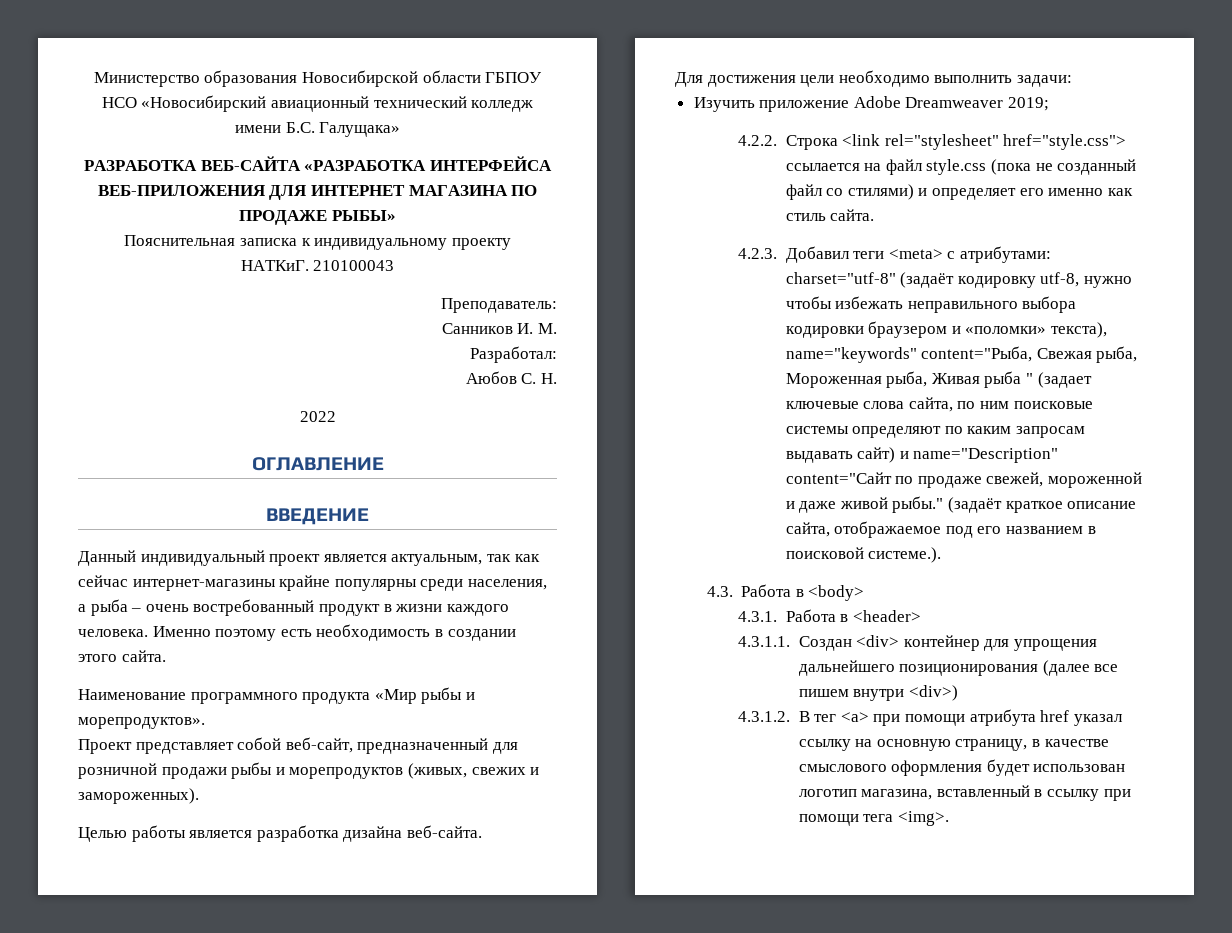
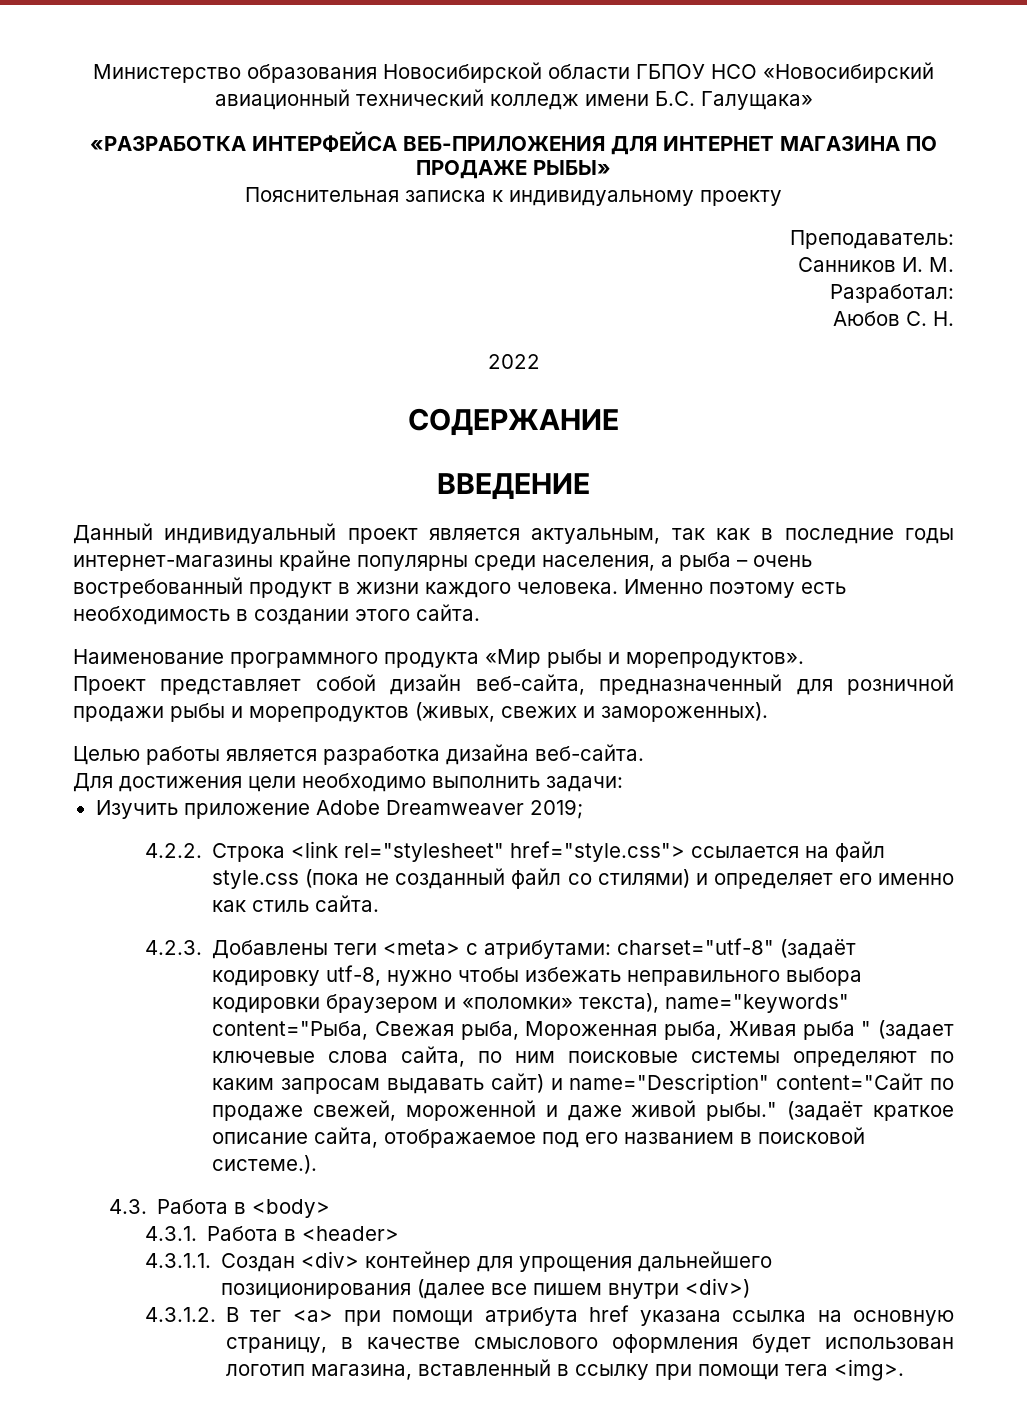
[84,156,301,171] РАЗРАБОТКА ВЕБ-САЙТА -> (813, 100) none
[240,260,395,271] // НАТКиГ. 210100043 -> (782, 198) none
[251,457,384,471] ОГЛАВЛЕНИЕ -> [408,408,619,436] СОДЕРЖАНИЕ
[78,575,128,587] сейчас -> [761,528,955,544] в последние годы
[285,737,353,753] веб-сайт, -> [390,674,585,695] дизайн веб-сайта,
[785,246,850,263] Добавил -> [212,940,329,959] Добавлены
[1073,714,1123,726] [798,739,851,751] указал ссылку -> [640,1310,807,1326] указана ссылка

